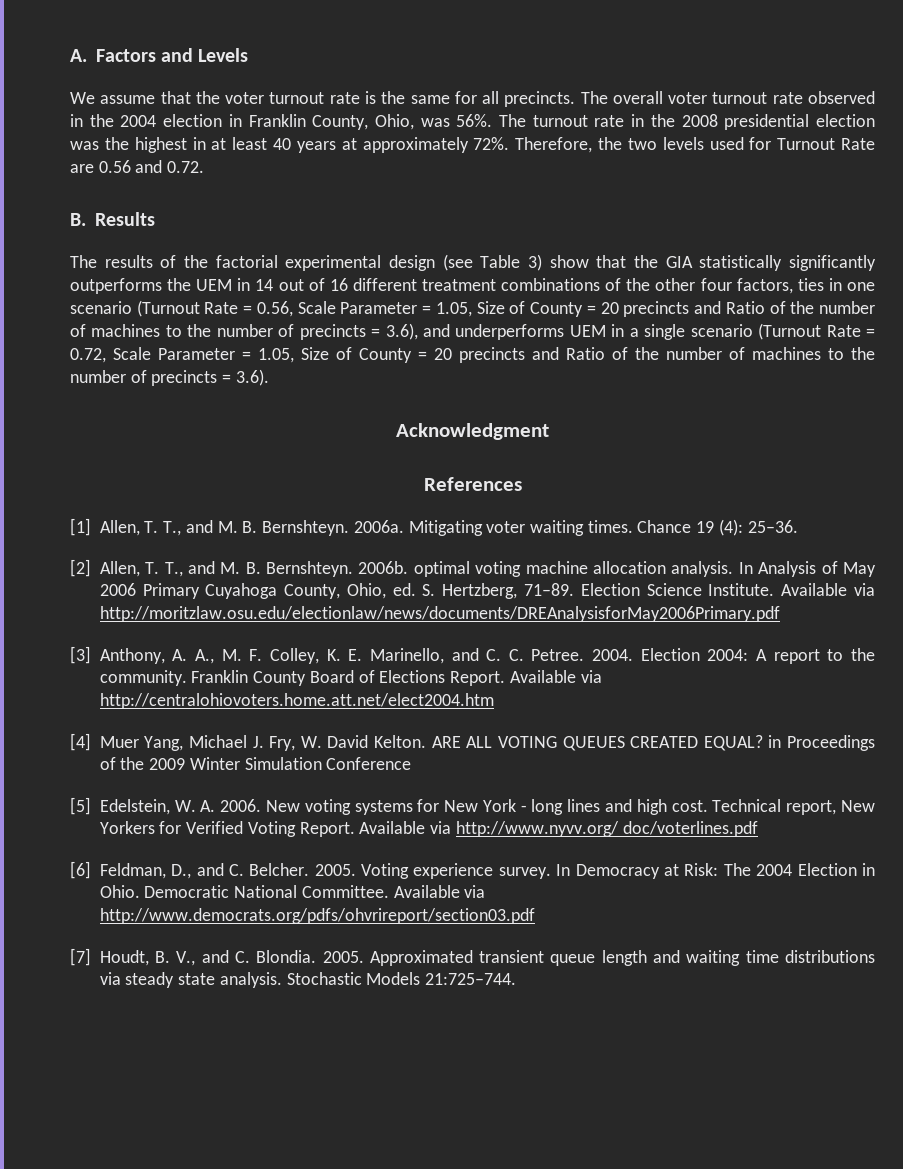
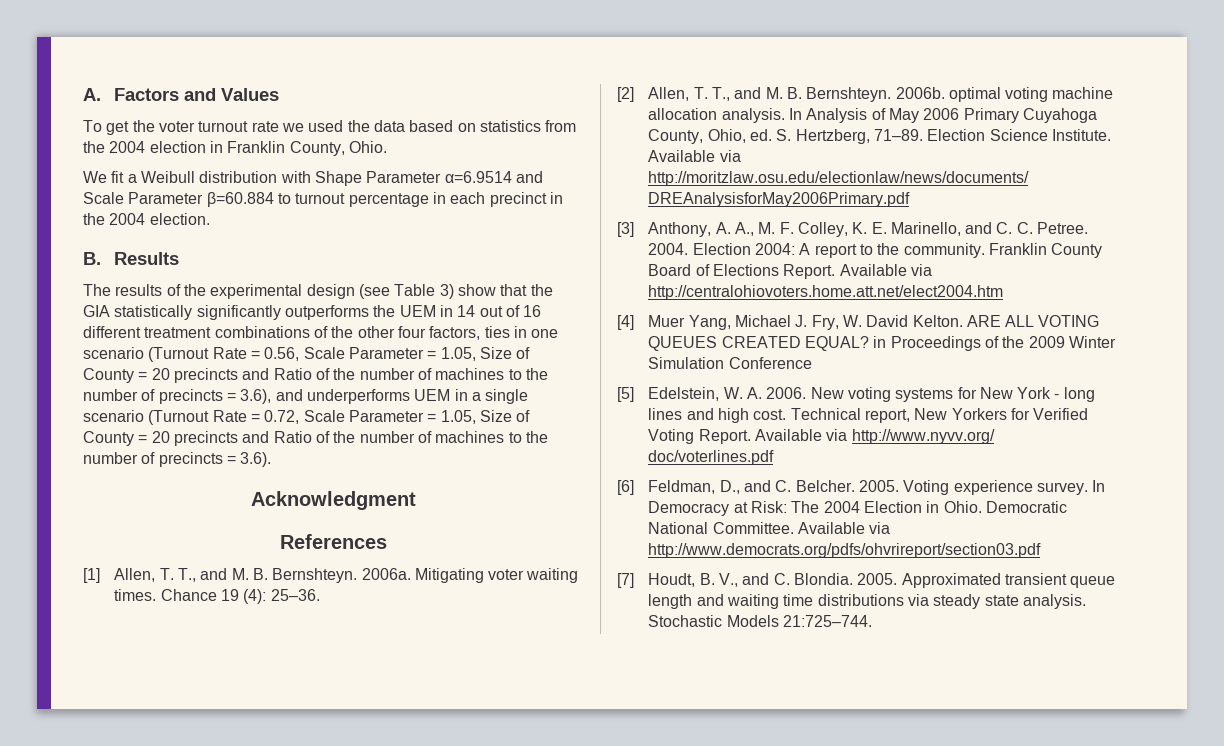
[198,48,249,62] [70,91,876,107] [70,114,83,127] Levels // We assume that the voter turnout rate is the same for all precincts. The overall voter turnout rate observed in -> [221,88,280,101] [83,120,577,135] Values // To get the voter turnout rate we used the data based on statistics from
[374,114,876,130] [70,137,876,153] [70,160,205,173] Ohio, was 56%. The turnout rate in the 2008 presidential election was the highest in at least 40 years at approximately 72%. Therefore, the two levels used for Turnout Rate are 0.56 and 0.72. -> [348,141,387,153] [83,171,543,186] [83,192,563,207] [83,213,210,225] Ohio. // We fit a Weibull distribution with Shape Parameter α=6.9514 and Scale Parameter β=60.884 to turnout percentage in each precinct in the 2004 election.
[215,255,278,268] factorial -> (206, 290) none

